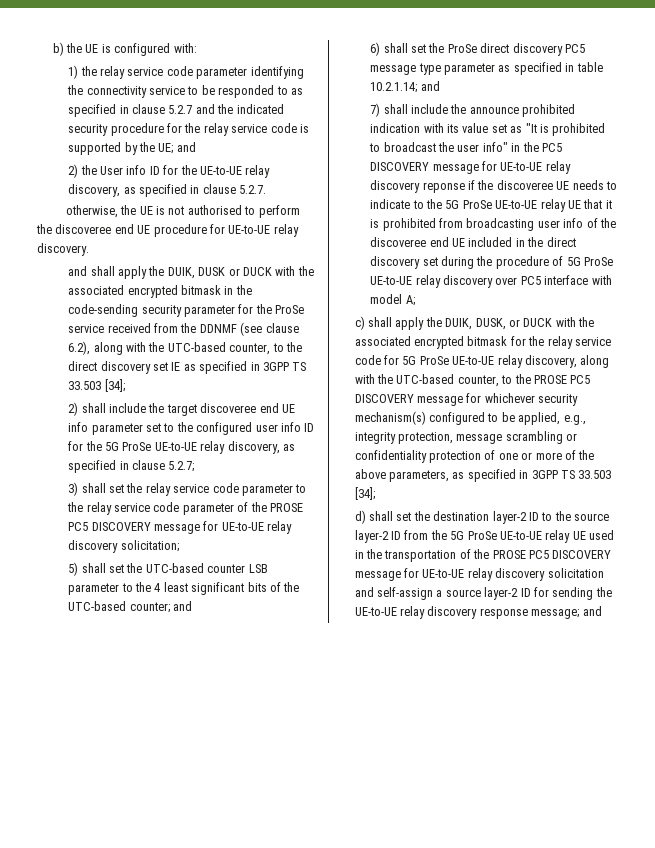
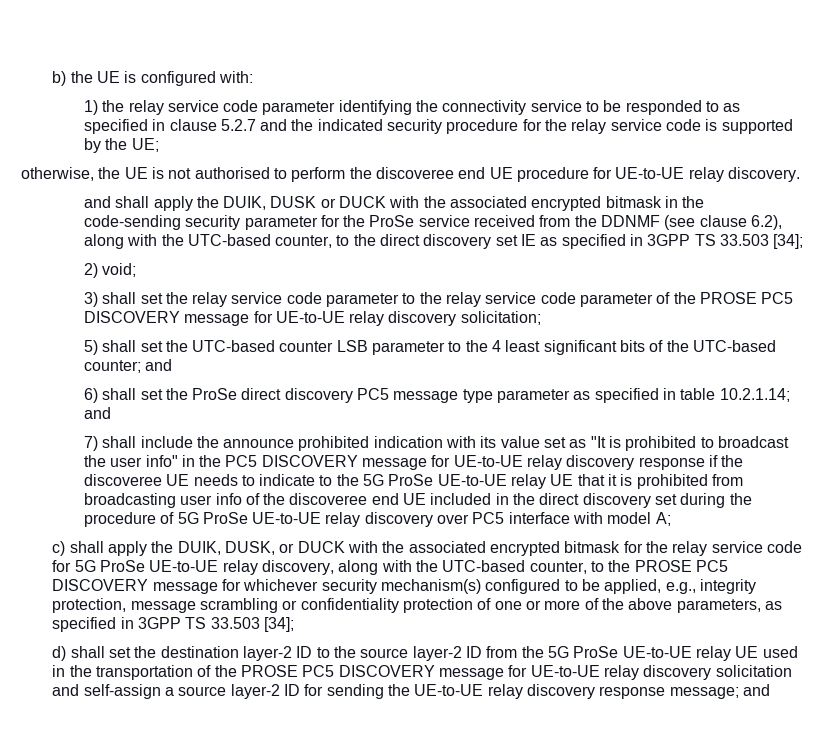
[176,142,196,152] [68,164,271,178] [68,184,267,197] and // 2) the User info ID for the UE-to-UE relay discovery, as specified in clause 5.2.7. -> (159, 145) none
[81,403,295,416] [68,422,315,435] [68,441,295,454] [68,460,195,473] shall include the target discoveree end UE info parameter set to the configured user info ID for the 5G ProSe UE-to-UE relay discovery, as specified in clause 5.2.7; -> [102,263,137,277] void;
[422,182,465,193] reponse -> [638,457,705,470] response

